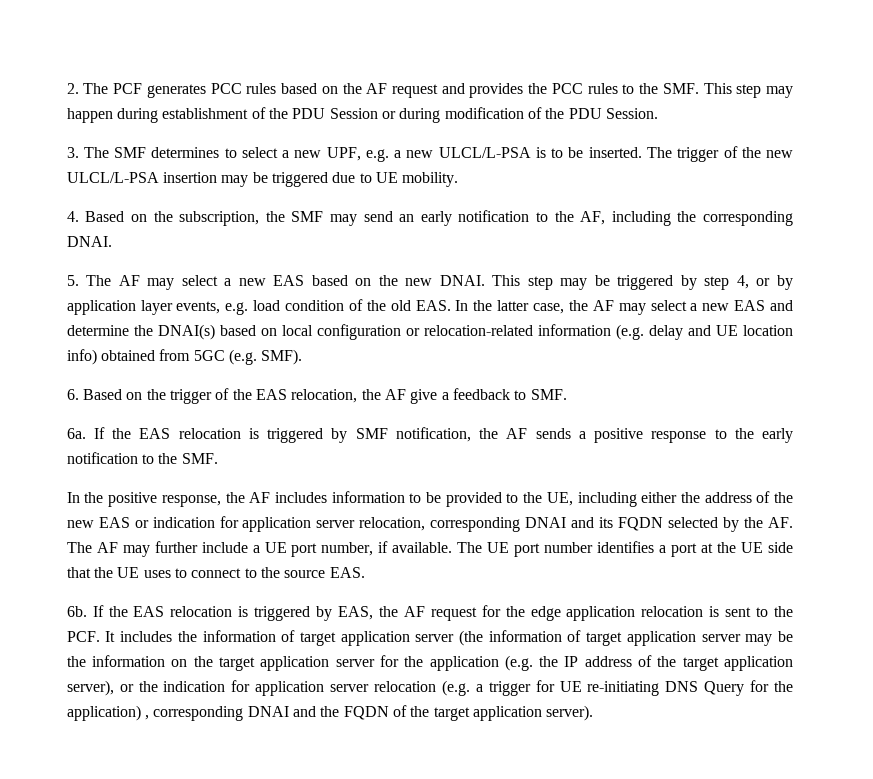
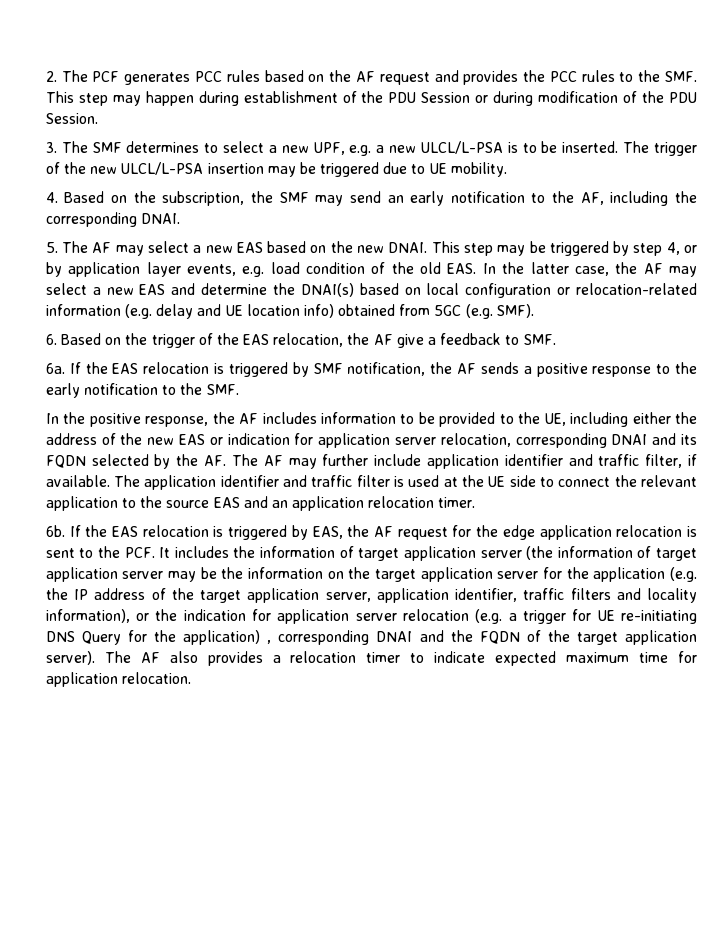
[252,541,793,557] [66,567,365,578] a UE port number, if available. The UE port number identifies a port at the UE side that the UE uses to connect to the source EAS. -> [426,454,697,469] [45,475,697,490] [45,496,476,511] application identifier and traffic filter, if available. The application identifier and traffic filter is used at the UE side to connect the relevant application to the source EAS and an application relocation timer.
[66,680,114,696] server), -> [325,588,697,603] [45,609,130,623] server, application identifier, traffic filters and locality information),
(594, 713) none -> [104,651,697,666] [45,672,192,687] The AF also provides a relocation timer to indicate expected maximum time for application relocation.

